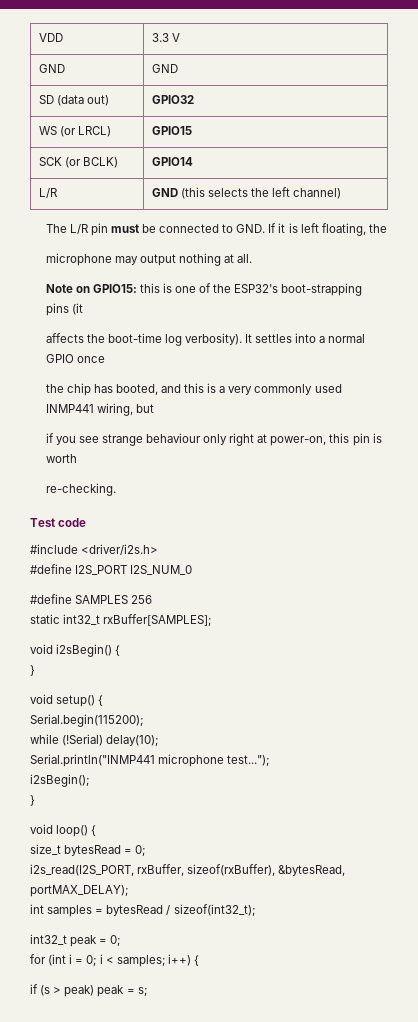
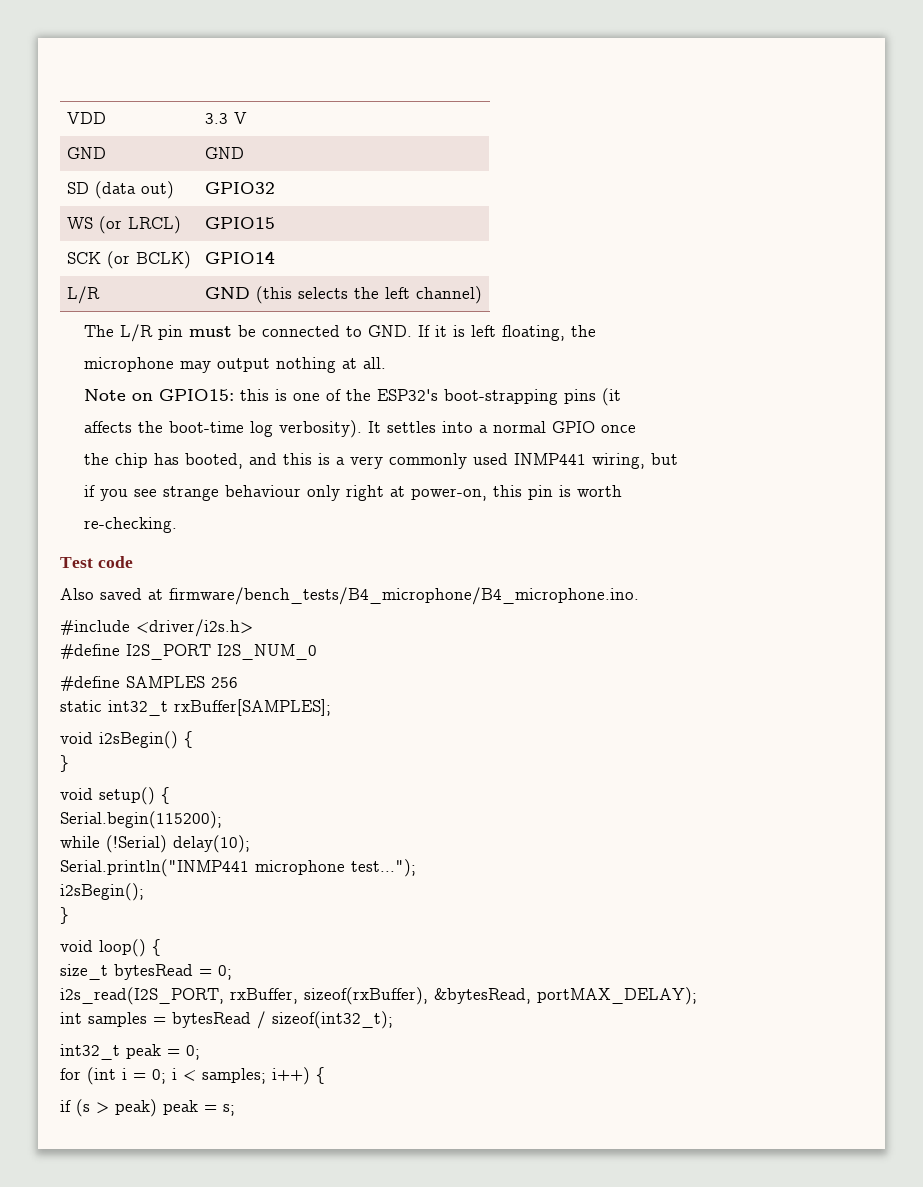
(87, 522) none -> [60,587,639,605] // Also saved at firmware/bench_tests/B4_microphone/B4_microphone.ino.

